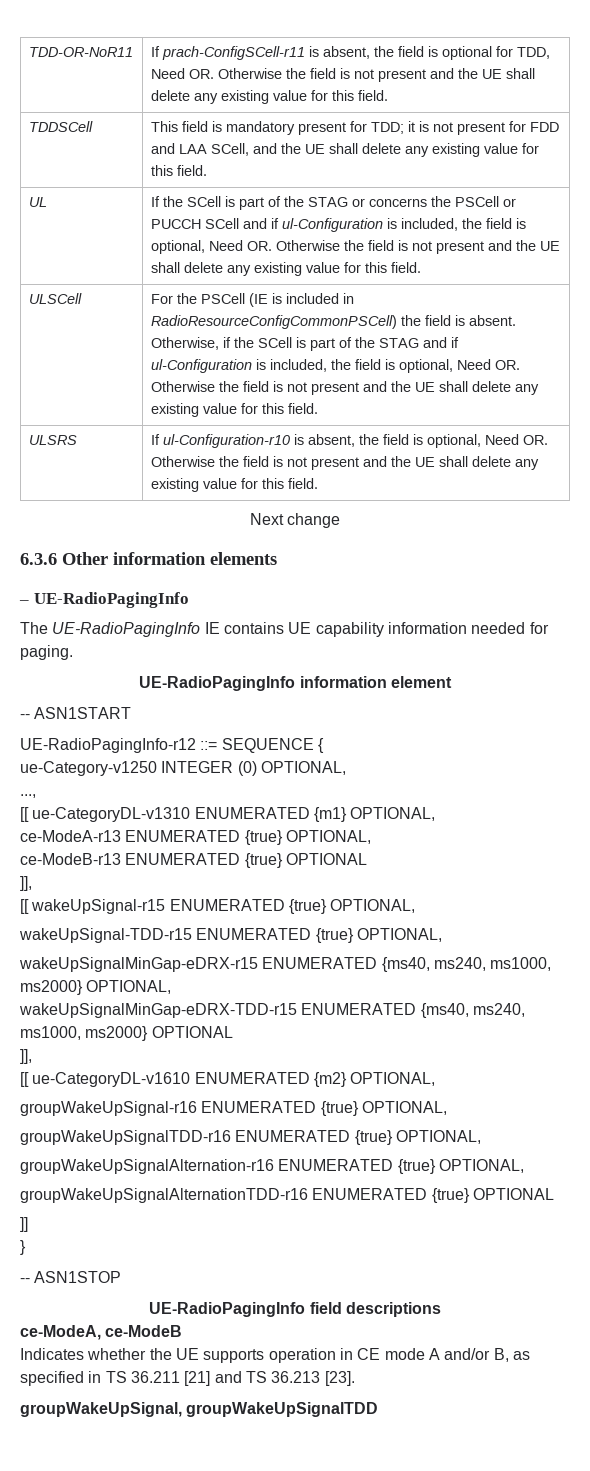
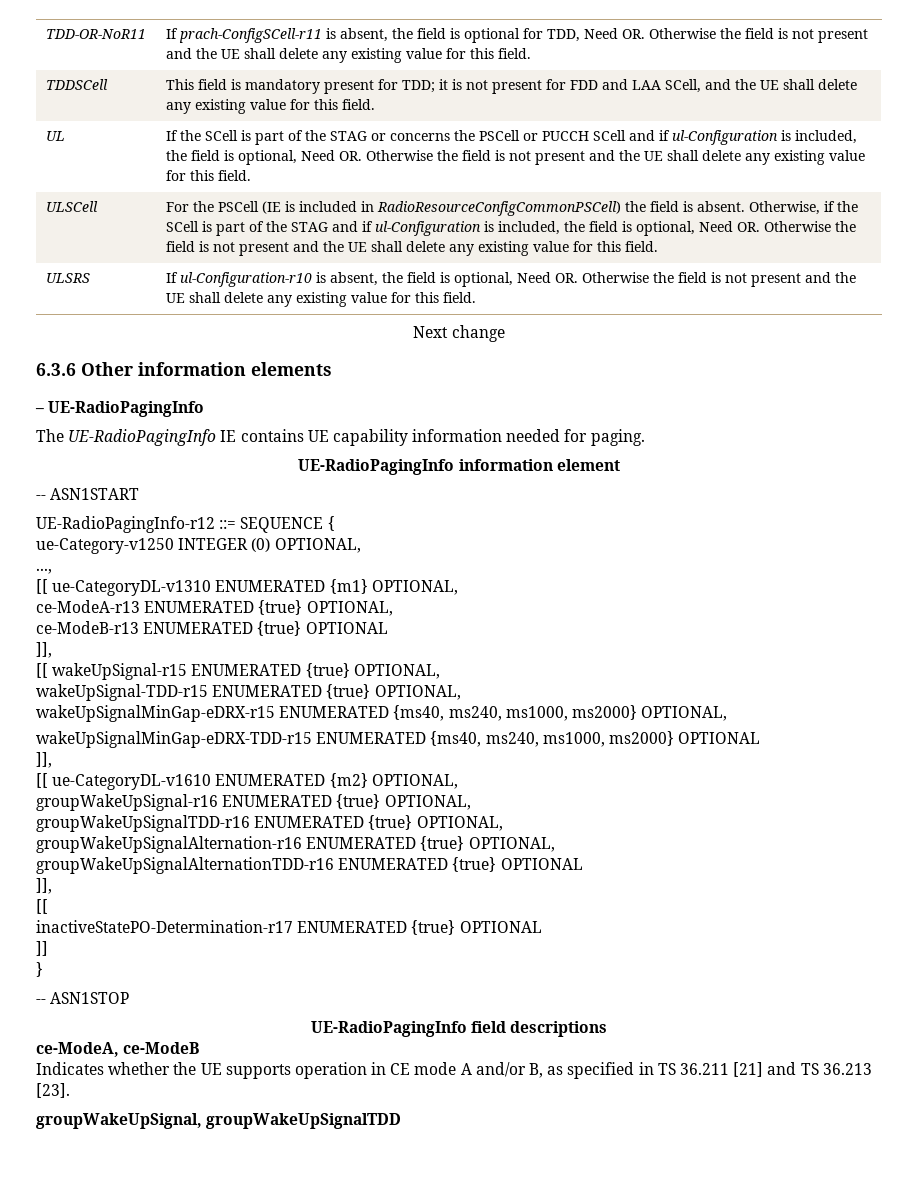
(554, 1194) none -> [36,878,52,894] [36,899,48,914] [36,920,542,935] // ]], // [[ // inactiveStatePO-Determination-r17 ENUMERATED {true} OPTIONAL

